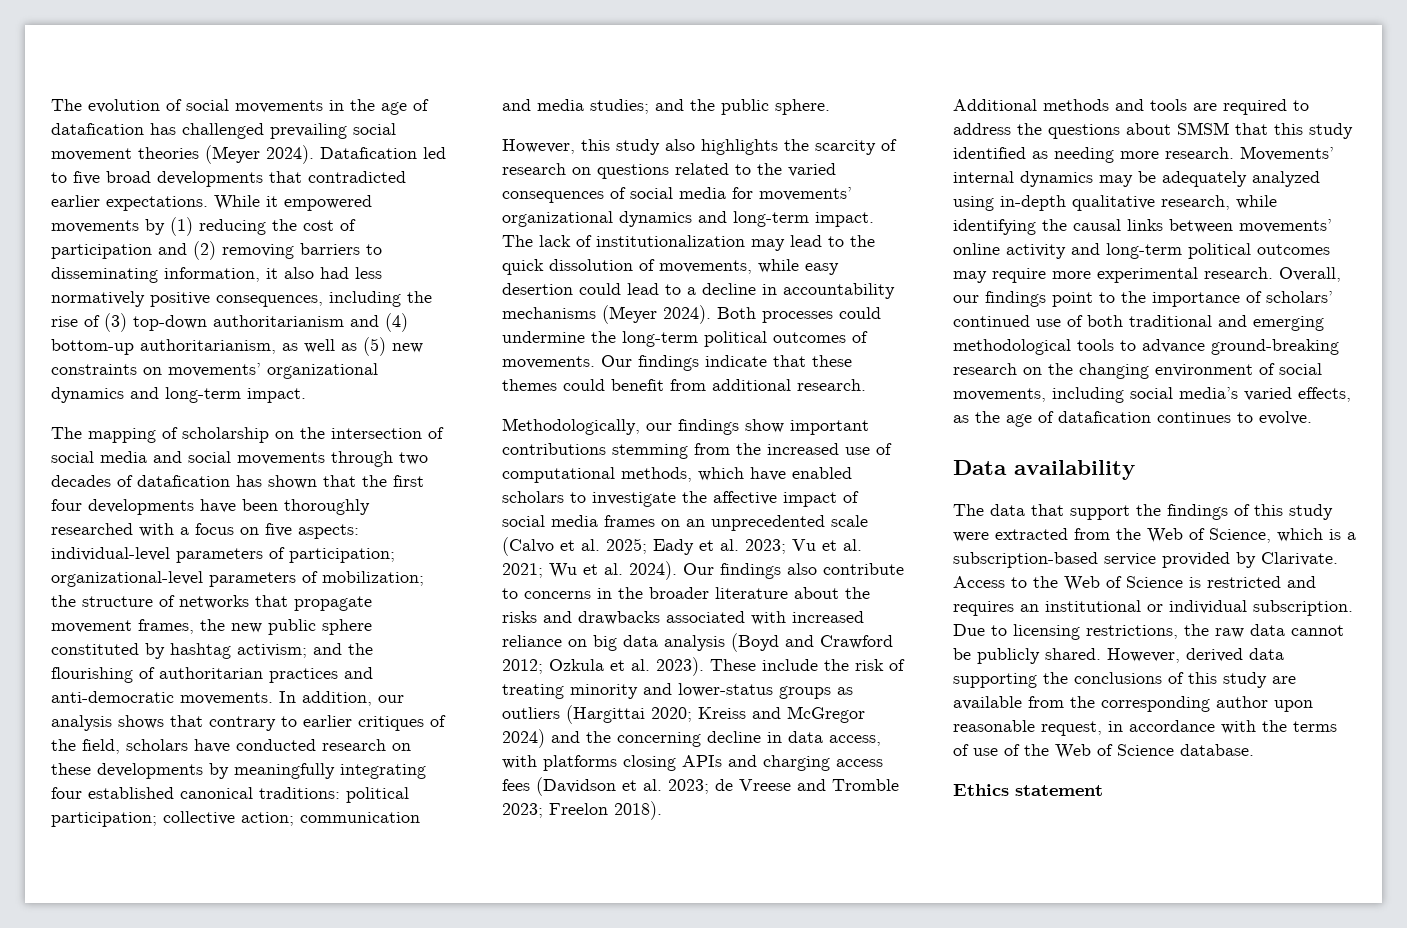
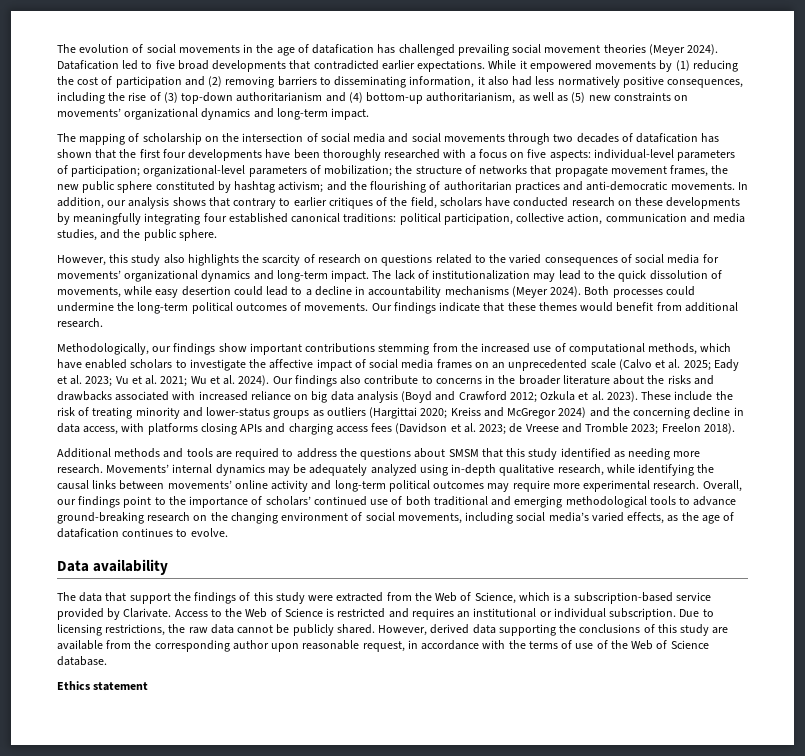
[51,811,294,827] participation; collective action; -> [443,213,603,225] participation, collective action,
[590,99,649,114] studies; -> [57,229,97,241] studies,
[563,379,605,391] could -> [580,302,614,312] would

